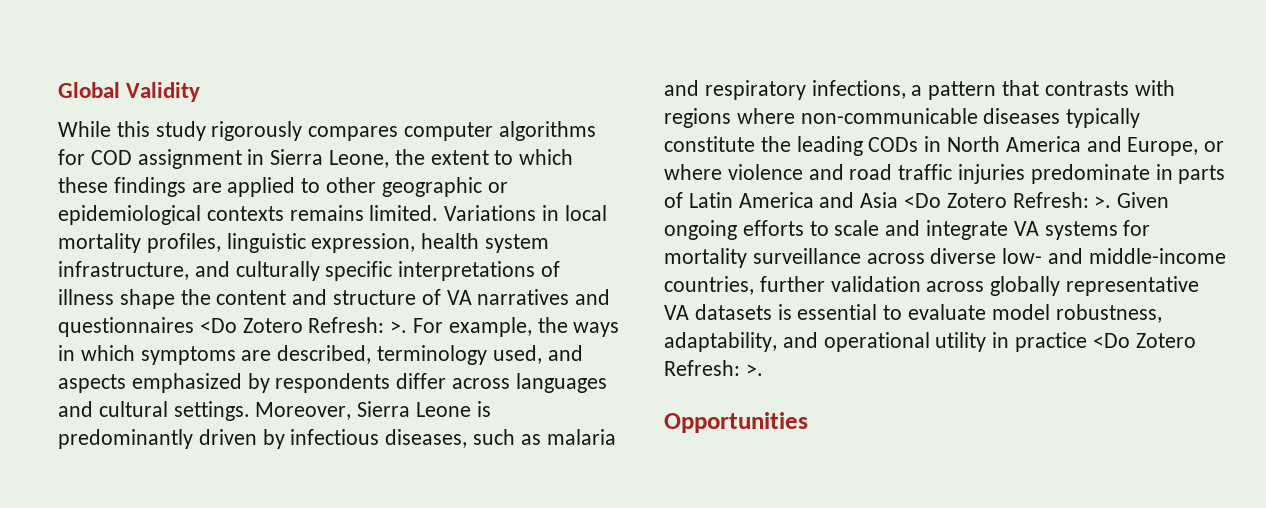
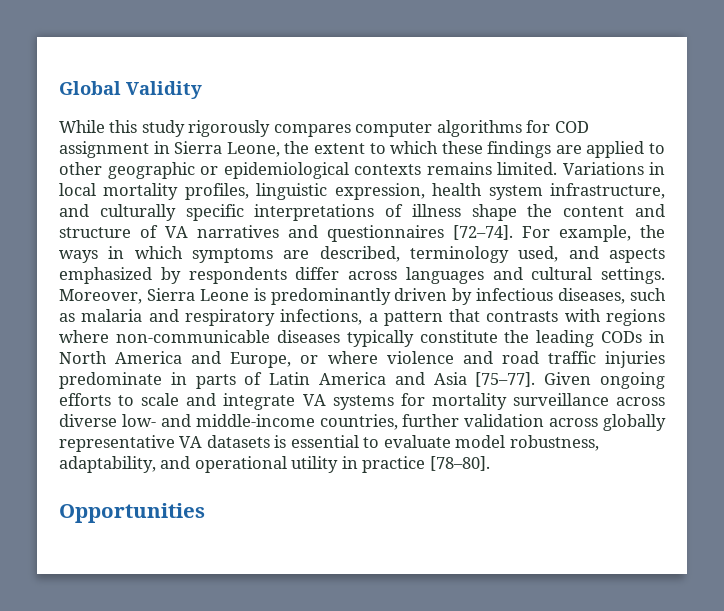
[199,317,408,333] <Do Zotero Refresh: >. -> [453,225,513,240] [72–74].
[904,192,1112,208] <Do Zotero Refresh: >. -> [475,372,536,387] [75–77].
[1092,333,1196,348] [664,360,763,376] <Do Zotero Refresh: >. -> [429,456,490,471] [78–80].

